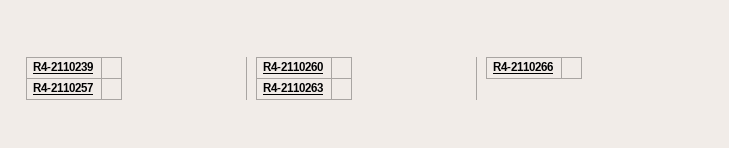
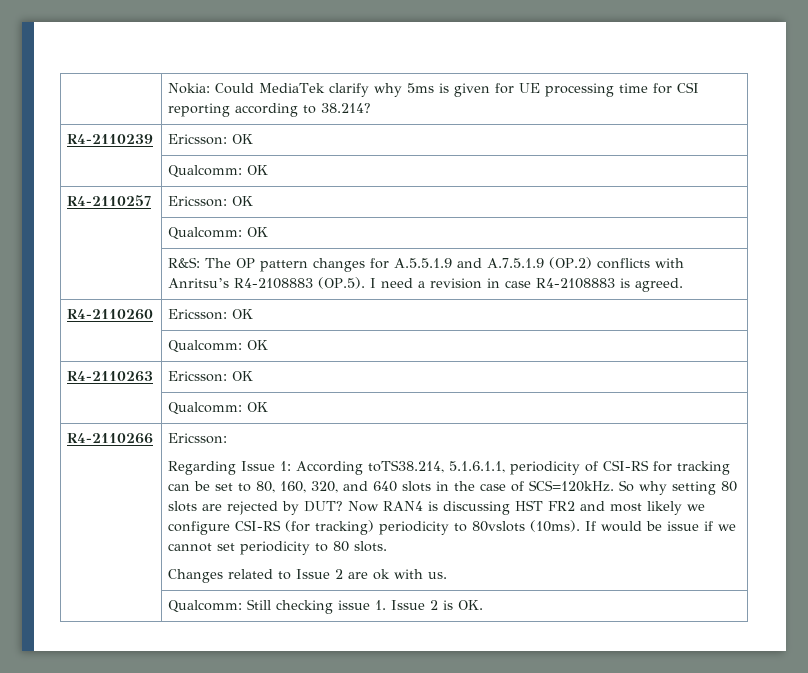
[33,62,94,71] [33,83,94,92] [263,62,324,71] [263,83,324,92] [493,62,554,71] R4-2110239 | // R4-2110257 | // R4-2110260 | // R4-2110263 | // R4-2110266 | -> [168,82,700,97] [168,103,372,117] [67,134,154,144] [168,134,254,145] [168,165,269,178] [67,195,152,206] [168,196,254,207] [168,227,269,240] [168,257,685,272] [168,277,684,292] [67,309,154,320] [168,309,254,320] [168,340,269,353] [67,371,154,382] [168,371,254,382] [168,402,269,415] [67,433,154,444] [168,433,228,444] [168,460,731,475] [168,480,738,495] [168,500,706,515] [168,520,737,535] [168,541,388,555] [168,569,448,583] [168,599,484,614] | Nokia: Could MediaTek clarify why 5ms is given for UE processing time for CSI reporting according to 38.214? // R4-2110239 | Ericsson: OK // | Qualcomm: OK // R4-2110257 | Ericsson: OK // | Qualcomm: OK // | R&S: The OP pattern changes for A.5.5.1.9 and A.7.5.1.9 (OP.2) conflicts with Anritsu’s R4-2108883 (OP.5). I need a revision in case R4-2108883 is agreed. // R4-2110260 | Ericsson: OK // | Qualcomm: OK // R4-2110263 | Ericsson: OK // | Qualcomm: OK // R4-2110266 | Ericsson: // Regarding Issue 1: According toTS38.214, 5.1.6.1.1, periodicity of CSI-RS for tracking can be set to 80, 160, 320, and 640 slots in the case of SCS=120kHz. So why setting 80 slots are rejected by DUT? Now RAN4 is discussing HST FR2 and most likely we configure CSI-RS (for tracking) periodicity to 80vslots (10ms). If would be issue if we cannot set periodicity to 80 slots. // Changes related to Issue 2 are ok with us. // | Qualcomm: Still checking issue 1. Issue 2 is OK.

